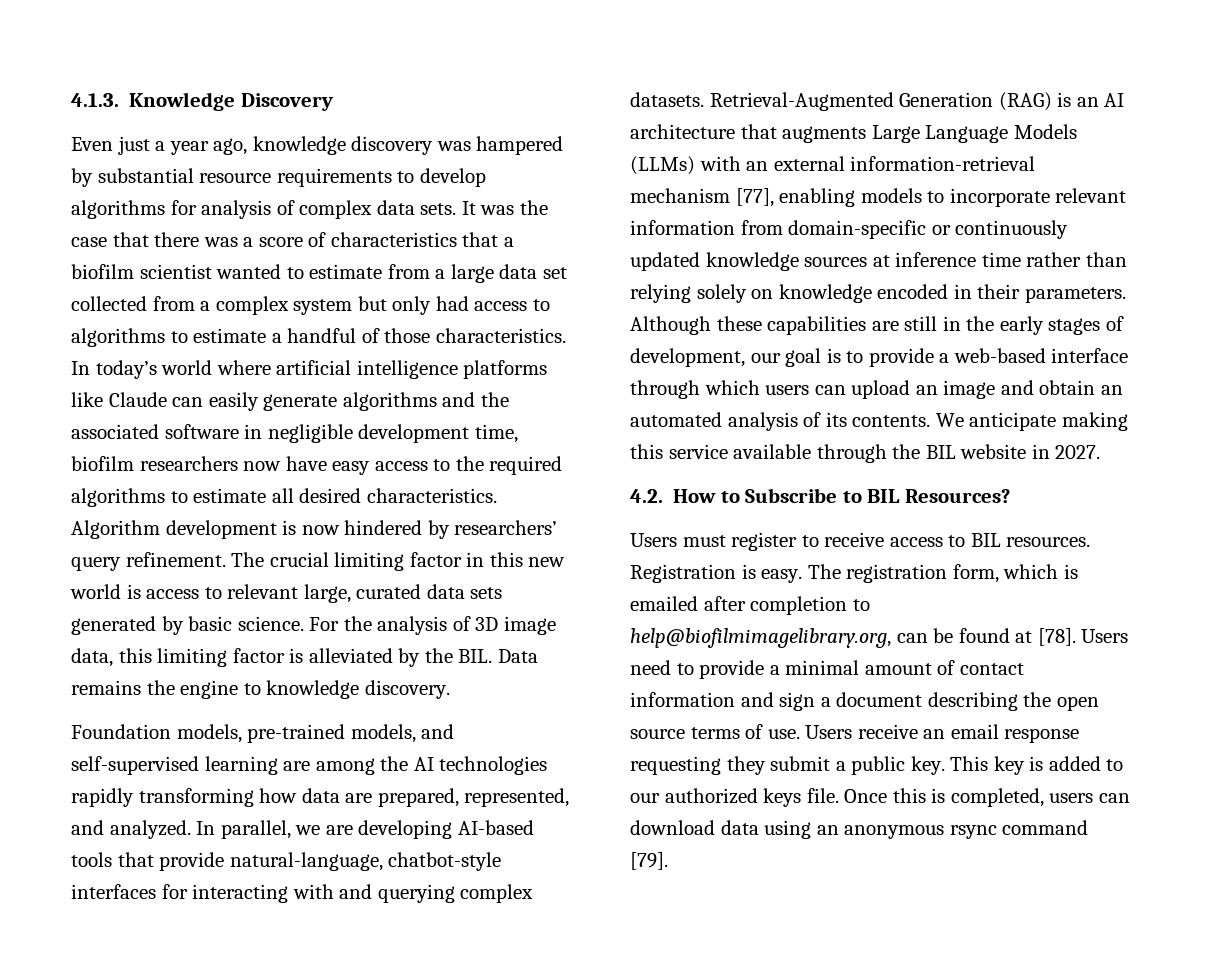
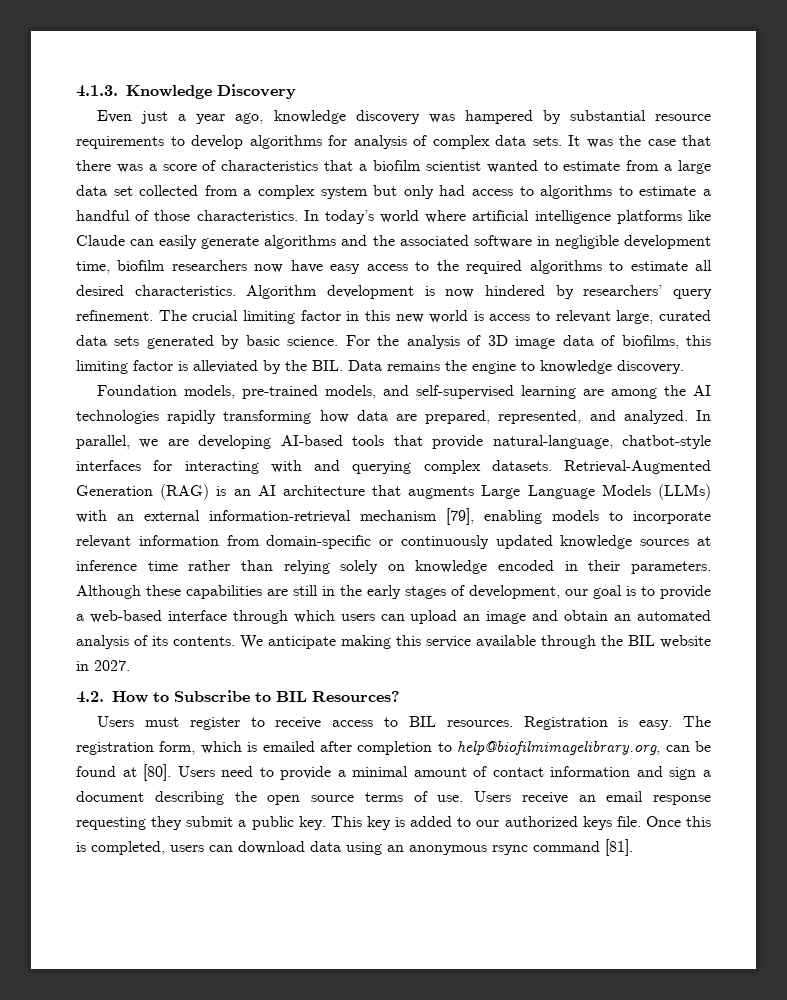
[71,648,113,667] data, -> [562,335,679,349] data of biofilms,
[735,188,774,207] [77], -> [446,508,474,525] [79],
[1037,628,1076,646] [78]. -> [143,764,172,781] [80].
[630,852,668,870] [79]. -> [605,839,633,856] [81].

